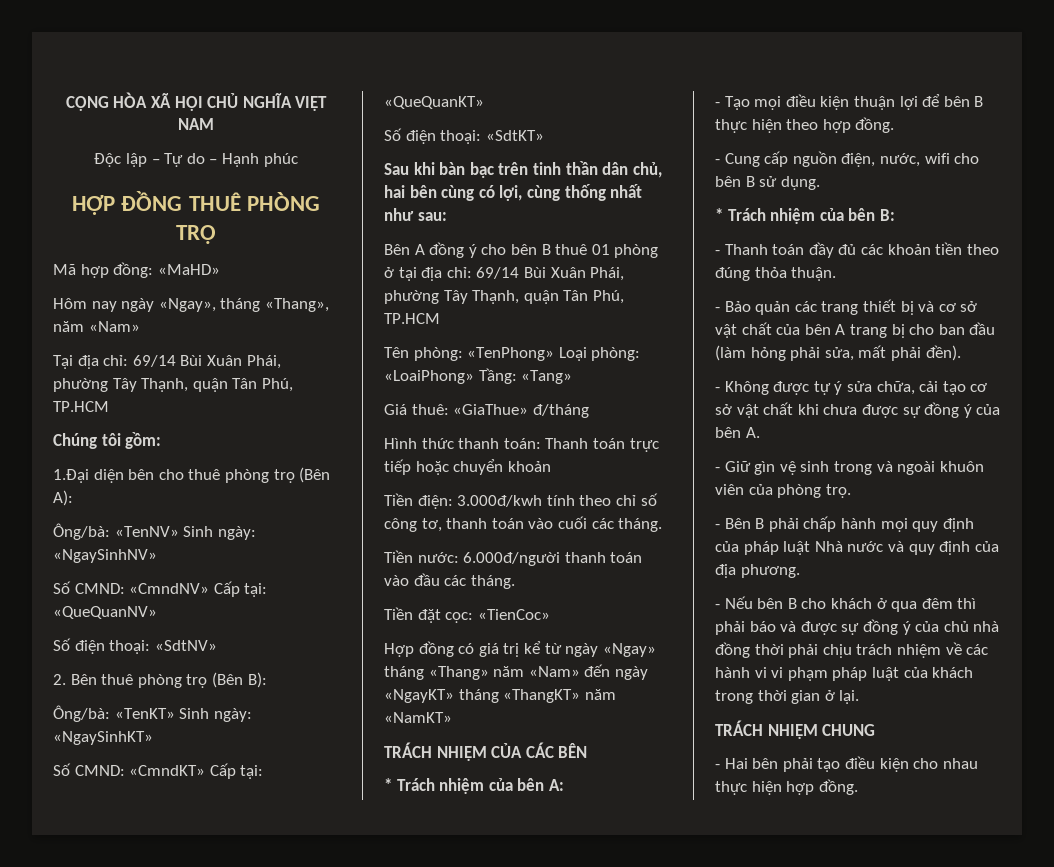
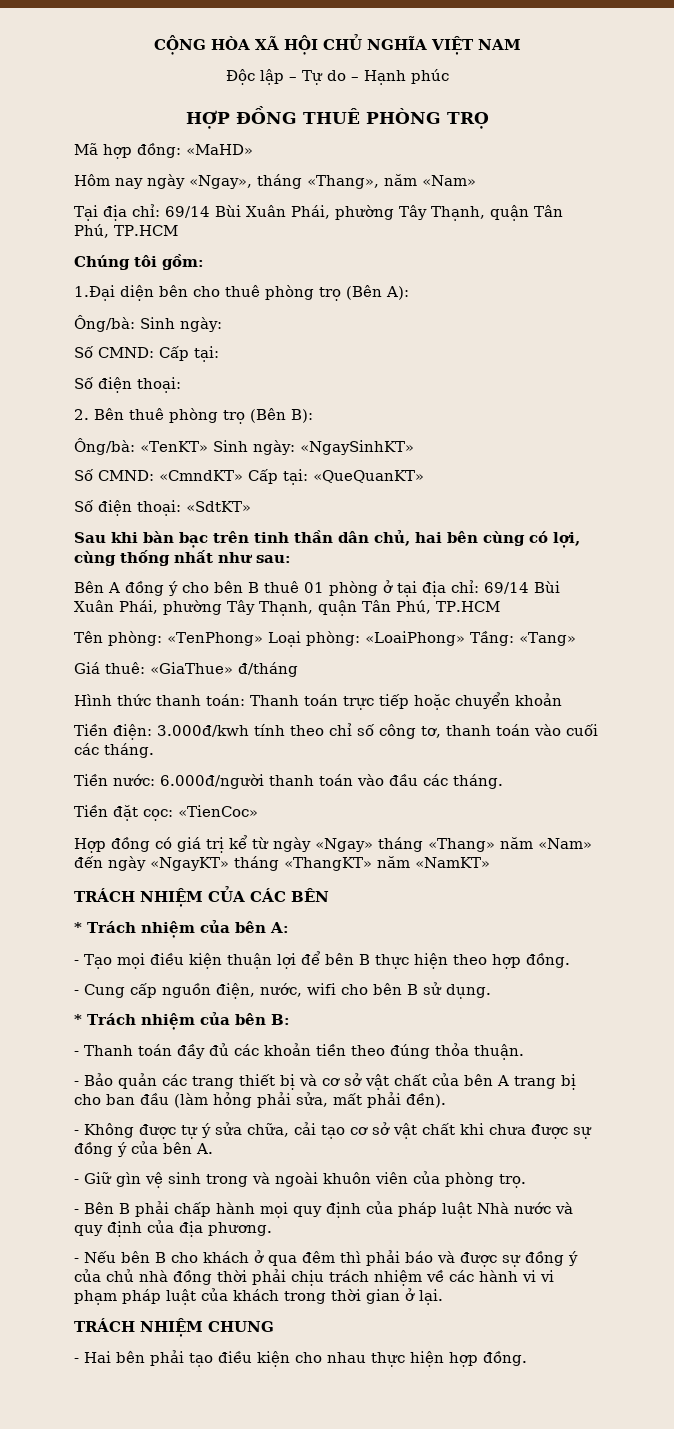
[114,526,256,540] [53,549,157,563] [53,581,268,597] [53,606,157,619] [53,638,217,654] «TenNV» Sinh ngày: «NgaySinhNV» // Số CMND: «CmndNV» Cấp tại: «QueQuanNV» // Số điện thoại: «SdtNV» -> [140,317,222,332] [74,346,219,362] [74,377,181,393] Sinh ngày: // Số CMND: Cấp tại: // Số điện thoại:

